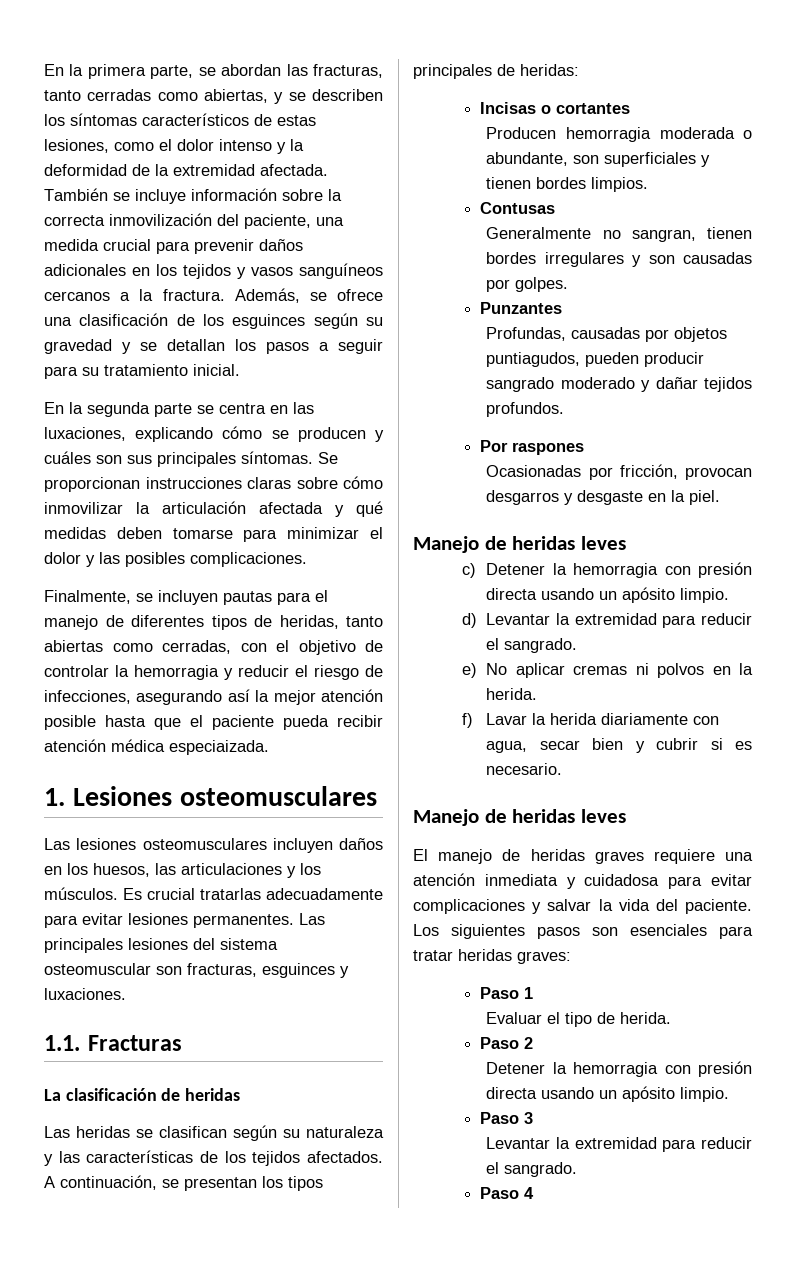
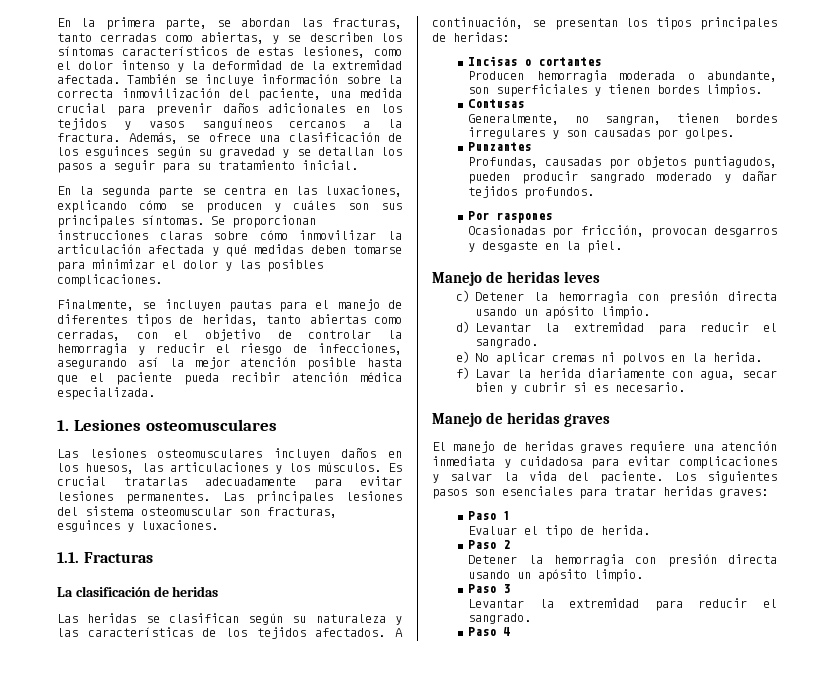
[169,740,269,755] especiaizada. -> [57,387,155,400] especializada.
[486,227,592,239] Generalmente -> [468,114,560,125] Generalmente,
[580,809,626,823] leves -> [564,414,611,427] graves

